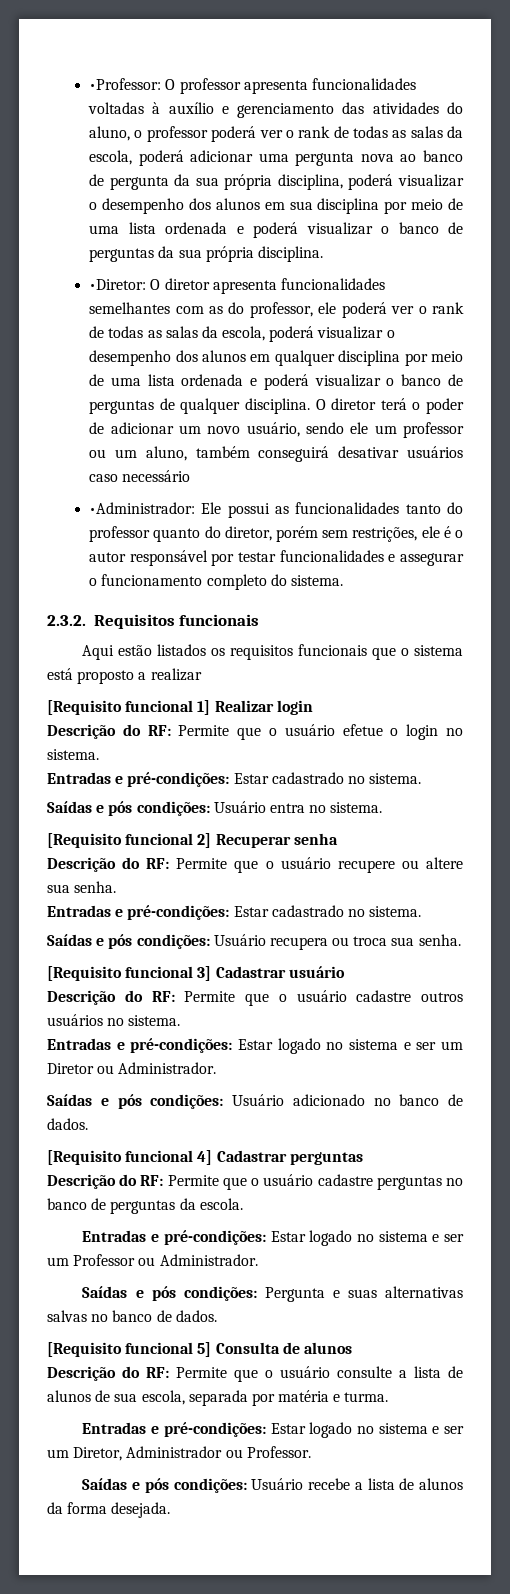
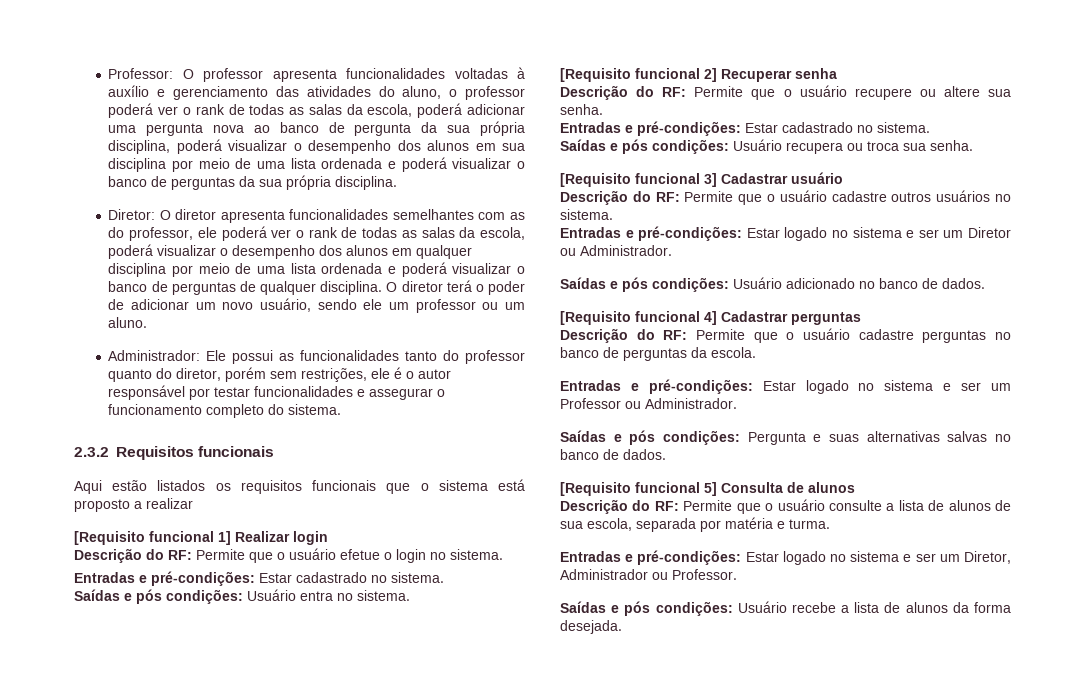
[89,78,162,90] •Professor: -> [108,68,174,79] Professor:
[89,279,147,290] •Diretor: -> [108,209,156,220] Diretor:
[145,446,463,462] [89,470,191,482] [89,502,196,514] aluno, também conseguirá desativar usuários caso necessário // •Administrador: -> [108,317,148,328] [108,350,201,361] aluno. // Administrador:
[47,615,86,626] 2.3.2. -> [74,447,109,457] 2.3.2

